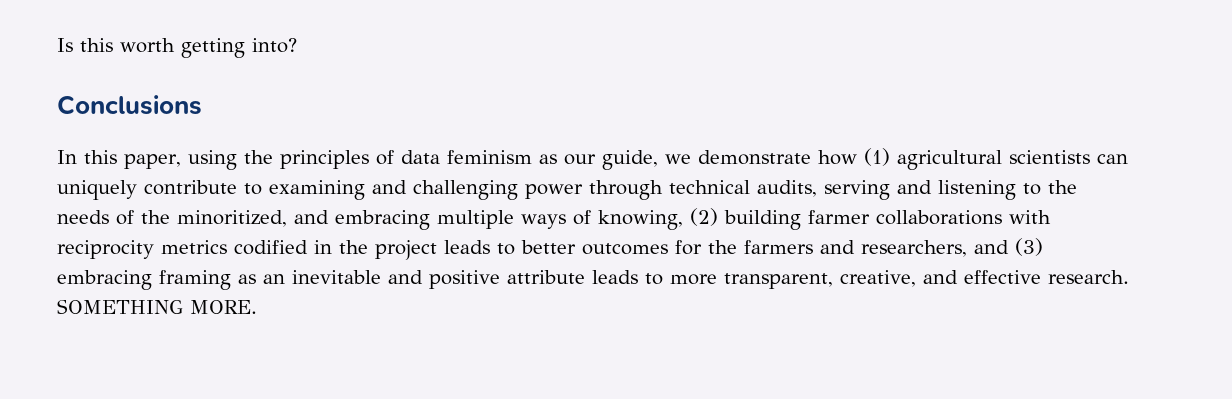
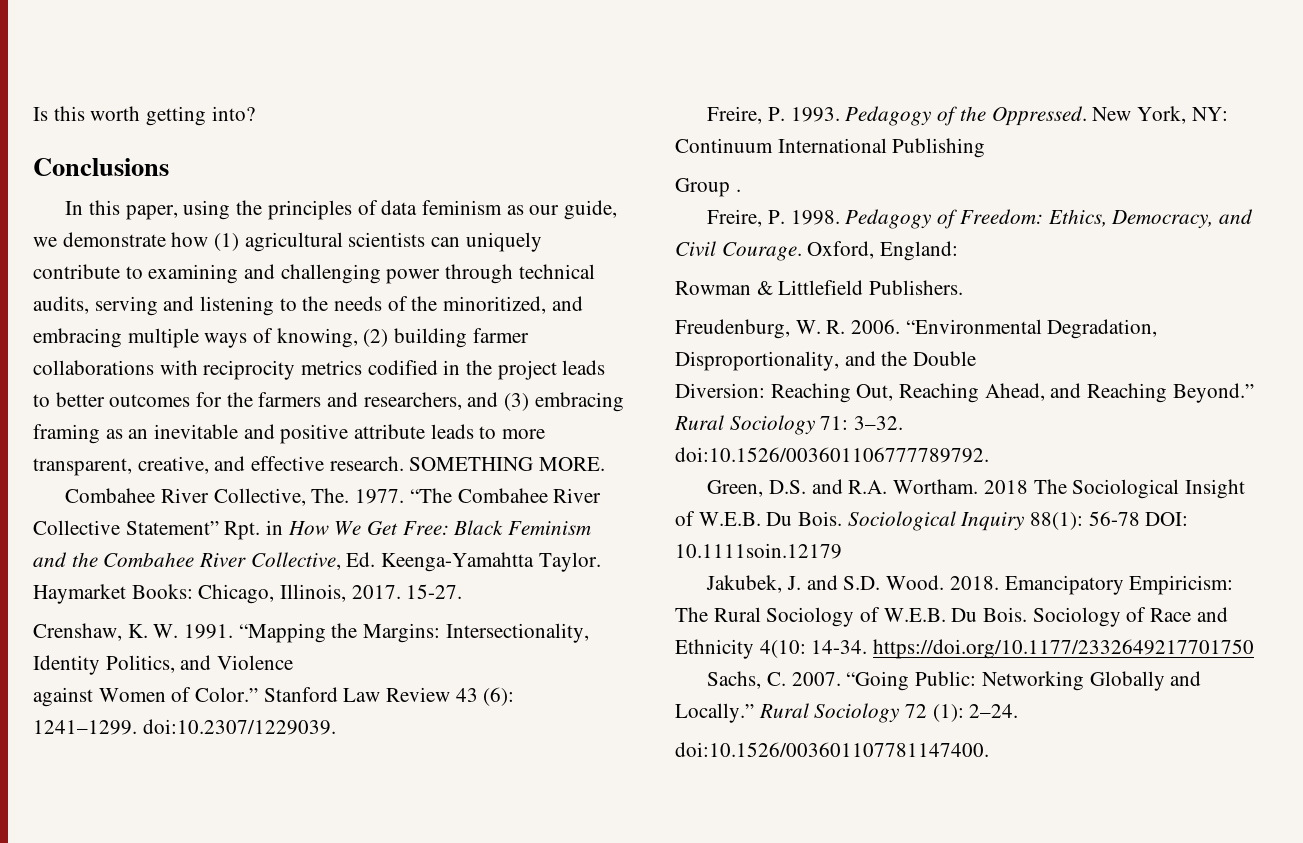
(257, 307) none -> [65,488,602,506] [33,520,592,540] [33,552,601,572] [33,584,463,604] [33,623,589,643] [33,655,294,675] [33,687,515,707] [33,719,336,735] [707,106,1228,126] [675,138,986,158] [675,178,741,197] [707,209,1253,229] [675,241,959,261] [675,280,964,295] [675,319,1158,339] [675,351,977,371] [675,383,1254,403] [674,415,904,435] [675,447,989,463] [707,479,1245,499] [675,511,1189,531] [675,543,842,559] [706,575,1234,595] [675,607,1228,627] [675,639,1255,659] [707,671,1202,691] [675,703,1019,723] [675,742,989,757] // Combahee River Collective, The. 1977. “The Combahee River Collective Statement” Rpt. in How We Get Free: Black Feminism and the Combahee River Collective, Ed. Keenga-Yamahtta Taylor. Haymarket Books: Chicago, Illinois, 2017. 15-27. // Crenshaw, K. W. 1991. “Mapping the Margins: Intersectionality, Identity Politics, and Violence // against Women of Color.” Stanford Law Review 43 (6): 1241–1299. doi:10.2307/1229039. // Freire, P. 1993. Pedagogy of the Oppressed. New York, NY: Continuum International Publishing // Group . // Freire, P. 1998. Pedagogy of Freedom: Ethics, Democracy, and Civil Courage. Oxford, England: // Rowman & Littlefield Publishers. // Freudenburg, W. R. 2006. “Environmental Degradation, Disproportionality, and the Double // Diversion: Reaching Out, Reaching Ahead, and Reaching Beyond.” Rural Sociology 71: 3–32. // doi:10.1526/003601106777789792. // Green, D.S. and R.A. Wortham. 2018 The Sociological Insight of W.E.B. Du Bois. Sociological Inquiry 88(1): 56-78 DOI: 10.1111soin.12179 // Jakubek, J. and S.D. Wood. 2018. Emancipatory Empiricism: The Rural Sociology of W.E.B. Du Bois. Sociology of Race and Ethnicity 4(10: 14-34. https://doi.org/10.1177/2332649217701750 // Sachs, C. 2007. “Going Public: Networking Globally and Locally.” Rural Sociology 72 (1): 2–24. // doi:10.1526/003601107781147400.

